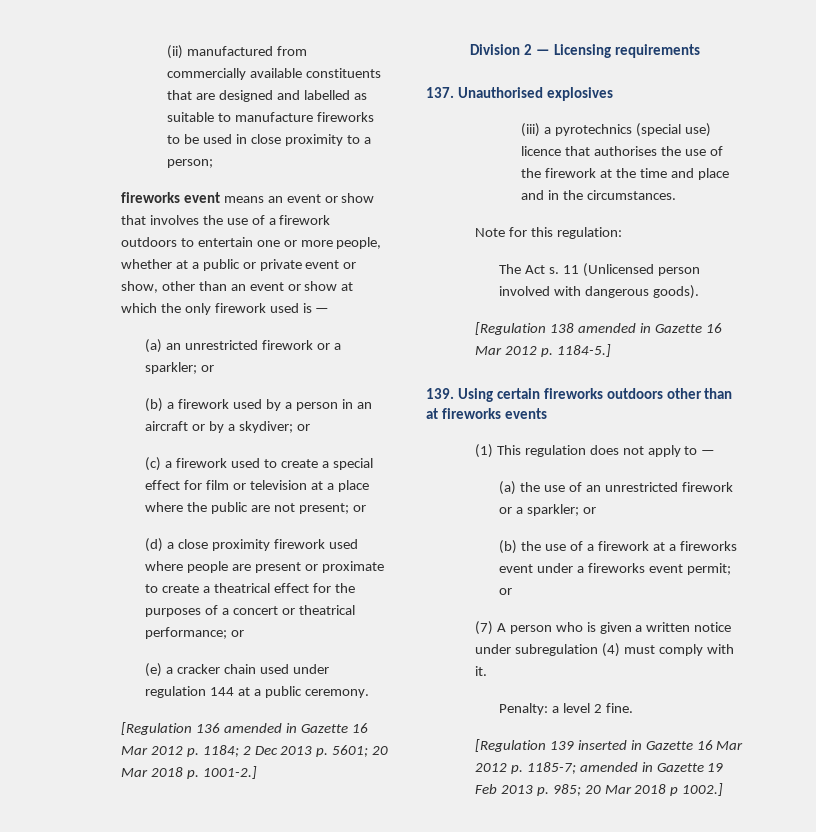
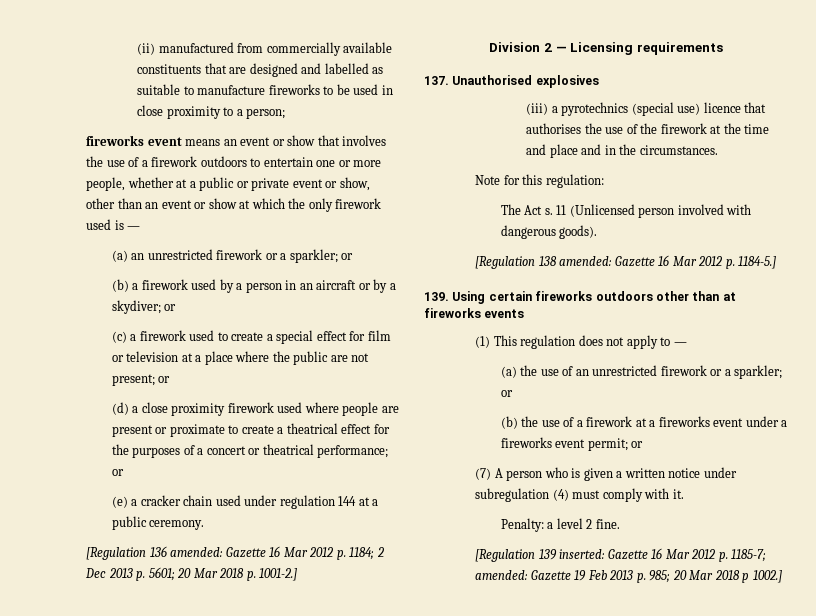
[223,723,297,733] amended in -> [170,547,224,557] amended:
[577,323,651,333] amended in -> [559,256,613,266] amended:
[577,740,642,750] inserted in -> [559,549,606,559] inserted:
[579,762,653,772] amended in -> [475,570,529,580] amended:

